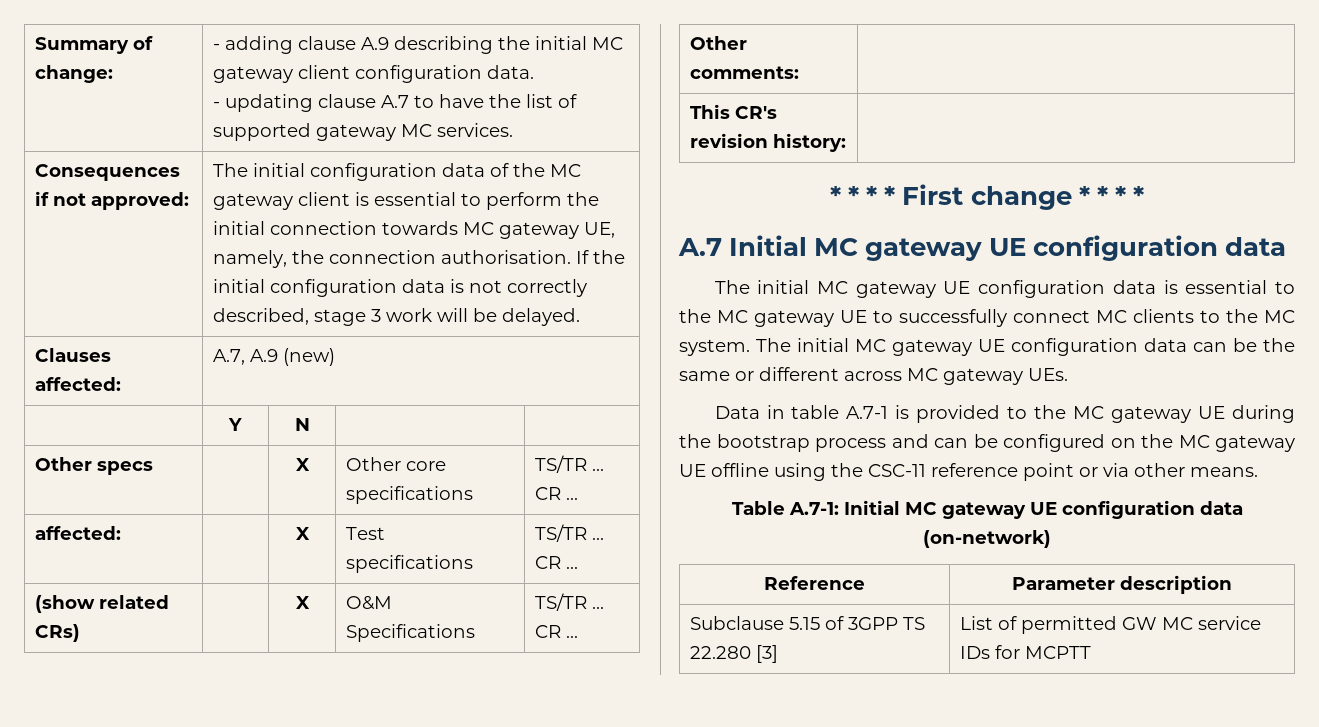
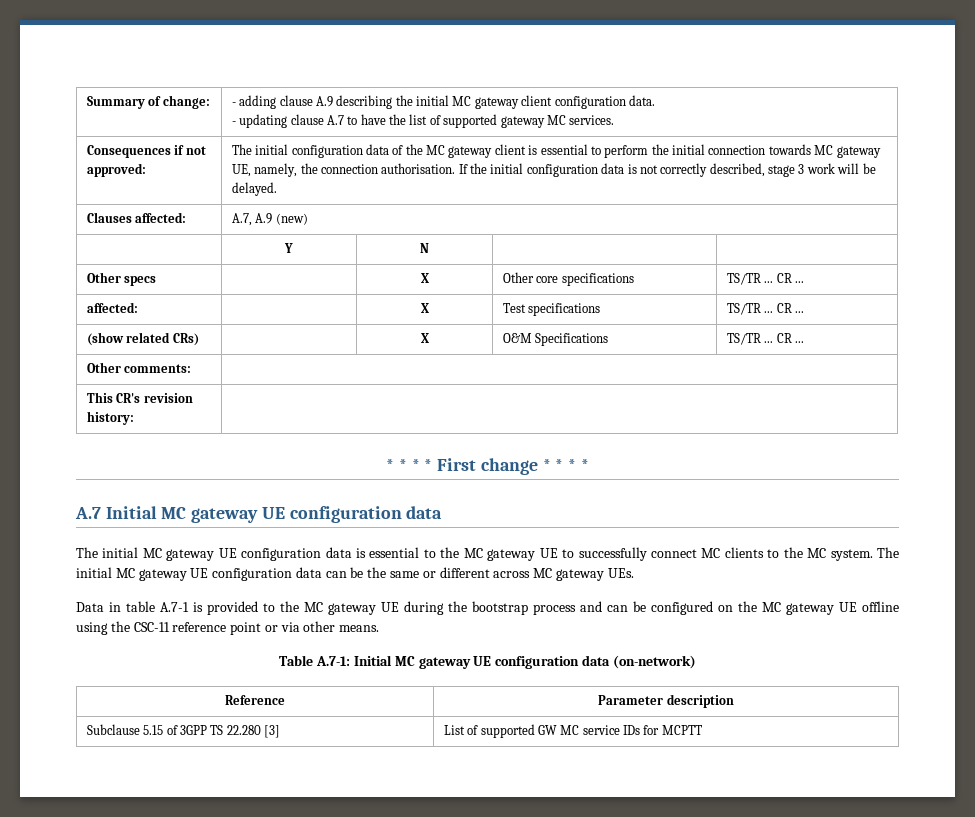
[1021,616,1118,634] permitted -> [480,724,535,738] supported

